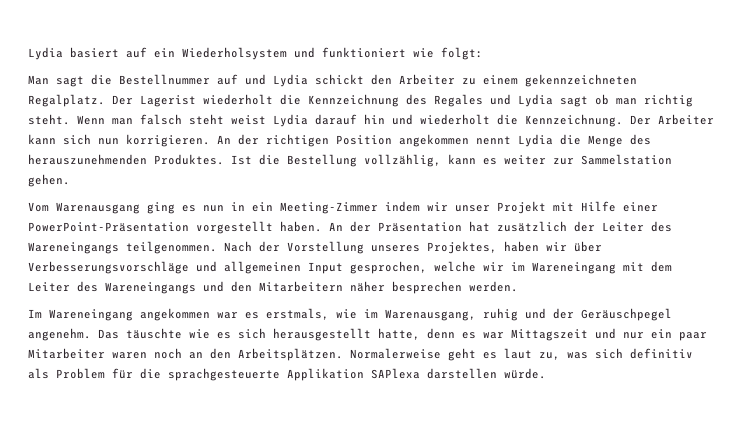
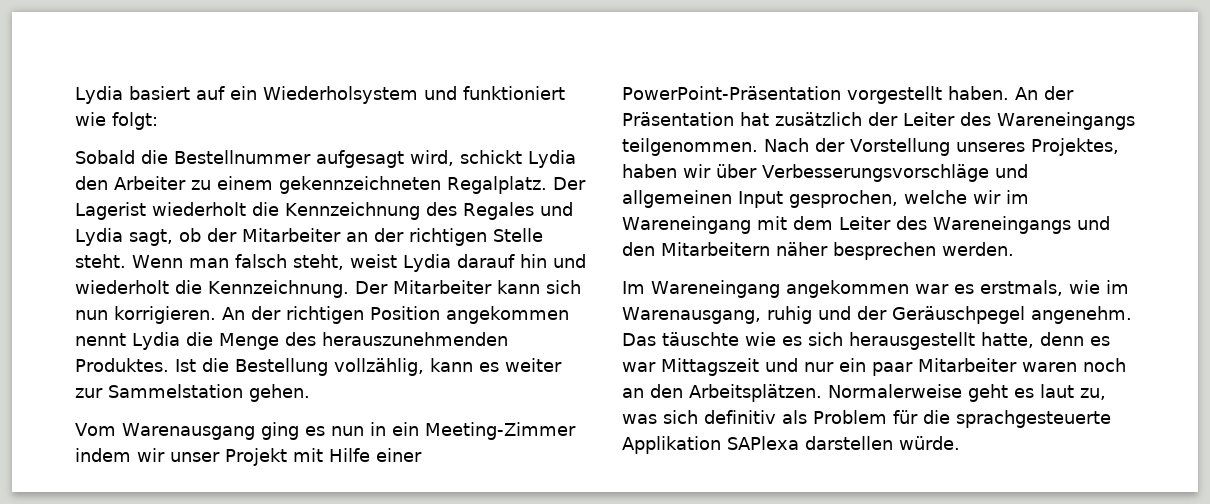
[28,74,364,87] Man sagt die Bestellnummer auf und Lydia schickt -> [75,150,576,168] Sobald die Bestellnummer aufgesagt wird, schickt Lydia
[560,94,693,107] sagt ob man richtig -> [128,228,543,246] sagt, ob der Mitarbeiter an der richtigen Stelle
[189,114,224,125] steht -> [292,254,344,270] steht,
[658,114,714,125] Arbeiter -> [392,280,492,294] Mitarbeiter

